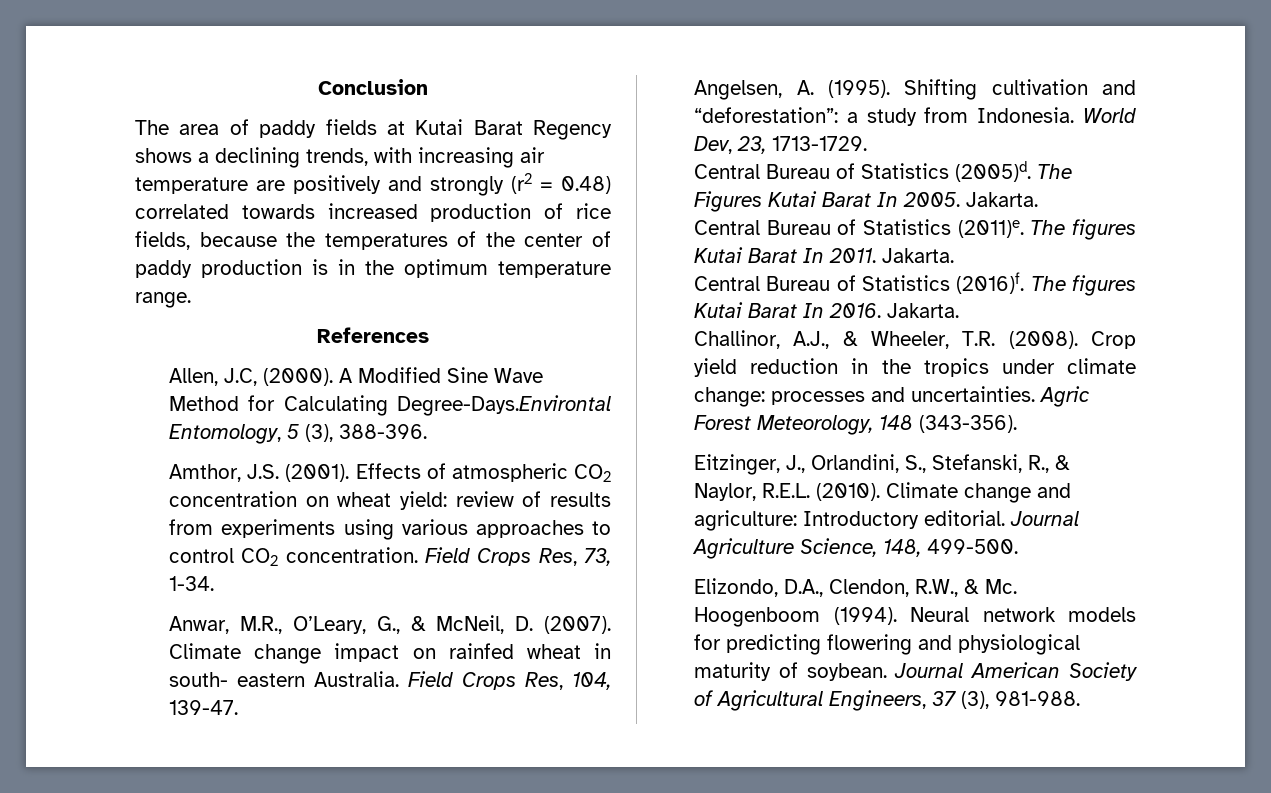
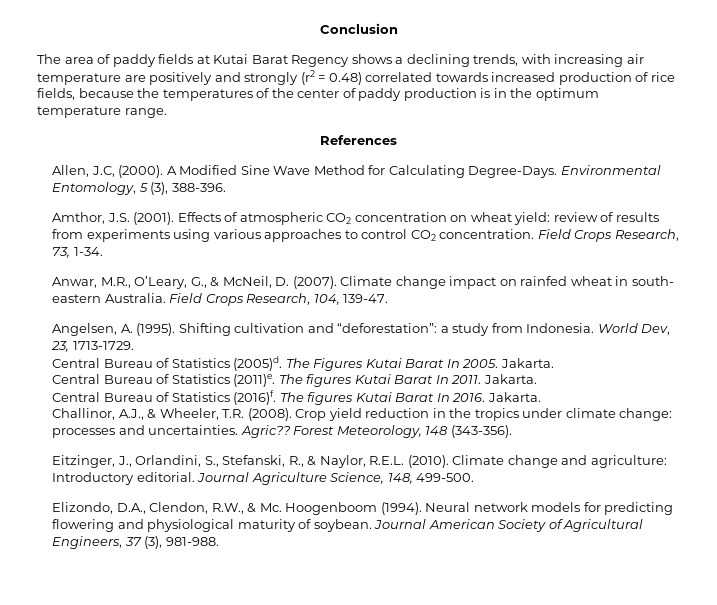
[397,395,611,416] Degree-Days.Environtal -> [468,165,661,178] Degree-Days. Environmental
[538,548,577,566] Res, -> [614,229,679,241] Research,
[525,672,564,690] Res, -> [246,293,311,305] Research,
[1039,386,1091,407] Agric -> [240,425,291,438] Agric??

